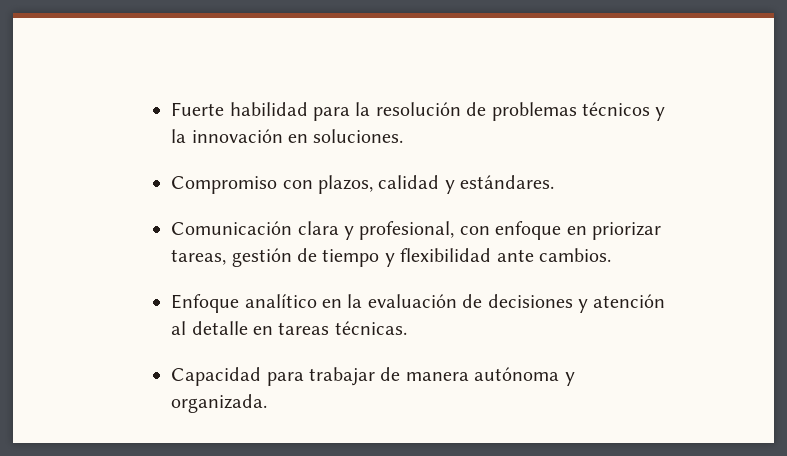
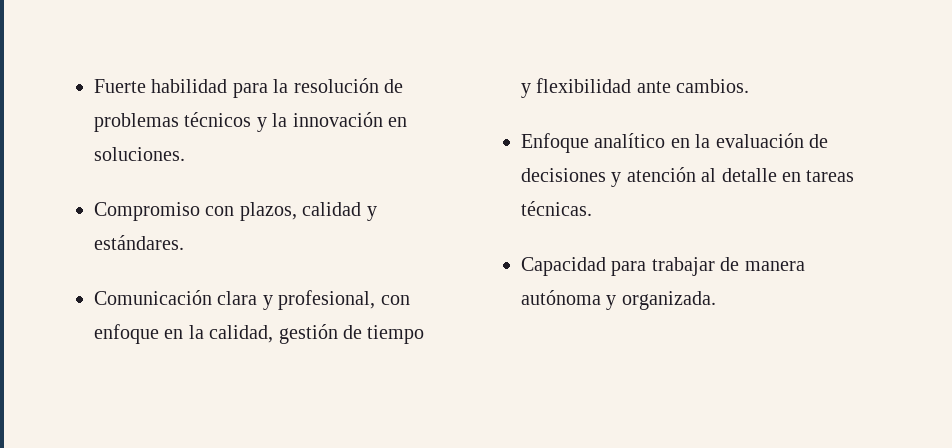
[592,222,662,240] [171,249,227,265] priorizar tareas, -> [188,325,274,343] la calidad,

